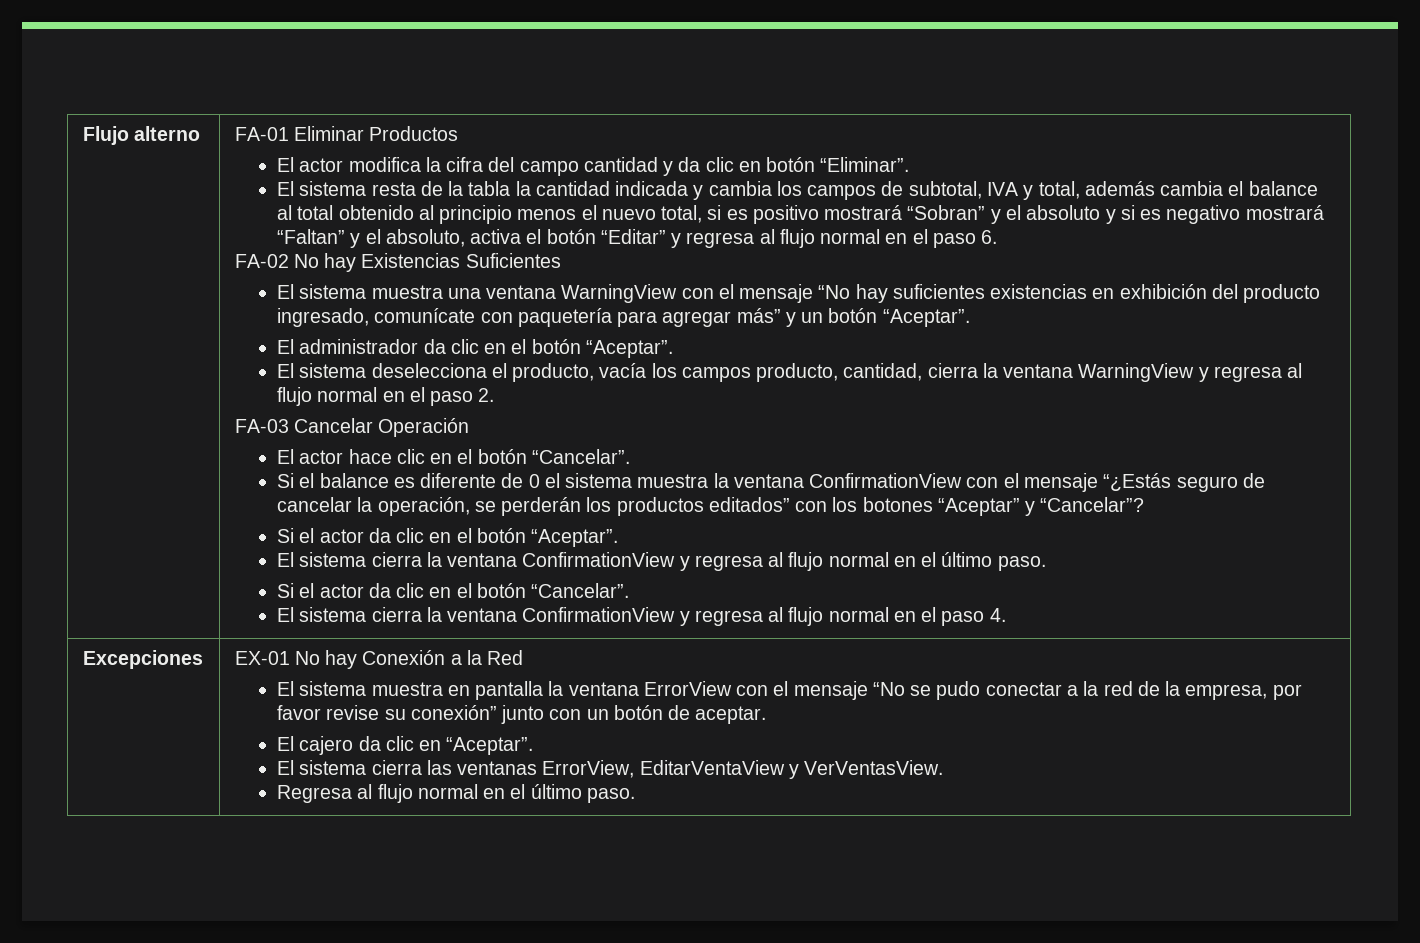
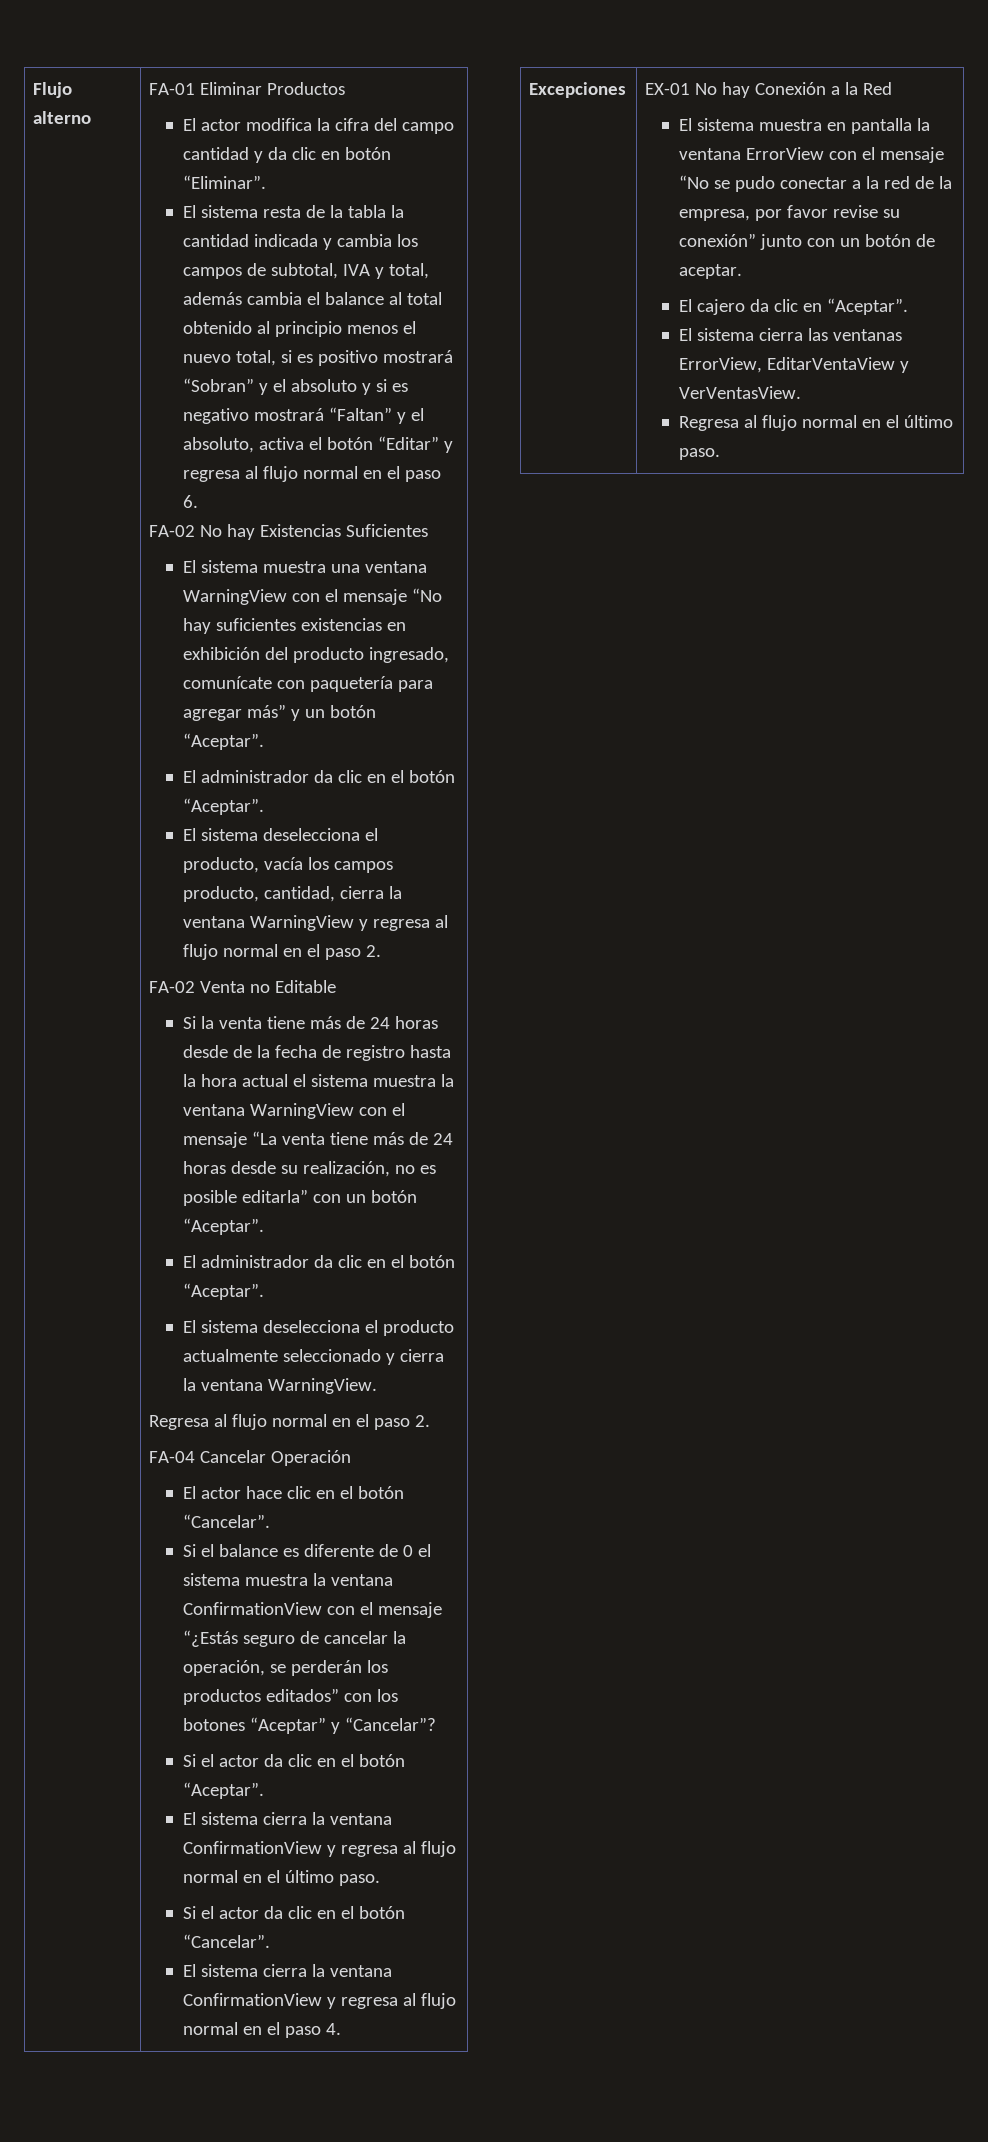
[234,419,289,433] FA-03 -> [149,980,337,993] [183,1016,439,1029] [183,1045,452,1061] [183,1074,455,1087] [183,1103,406,1119] [183,1131,454,1148] [183,1161,437,1177] [183,1189,418,1206] [183,1218,265,1235] [183,1255,456,1268] [183,1283,265,1300] [183,1320,455,1336] [183,1349,445,1365] [183,1378,378,1394] [149,1414,431,1430] [149,1451,196,1463] FA-02 Venta no Editable // Si la venta tiene más de 24 horas desde de la fecha de registro hasta la hora actual el sistema muestra la ventana WarningView con el mensaje “La venta tiene más de 24 horas desde su realización, no es posible editarla” con un botón “Aceptar”. // El administrador da clic en el botón “Aceptar”. // El sistema deselecciona el producto actualmente seleccionado y cierra la ventana WarningView. // Regresa al flujo normal en el paso 2. // FA-04

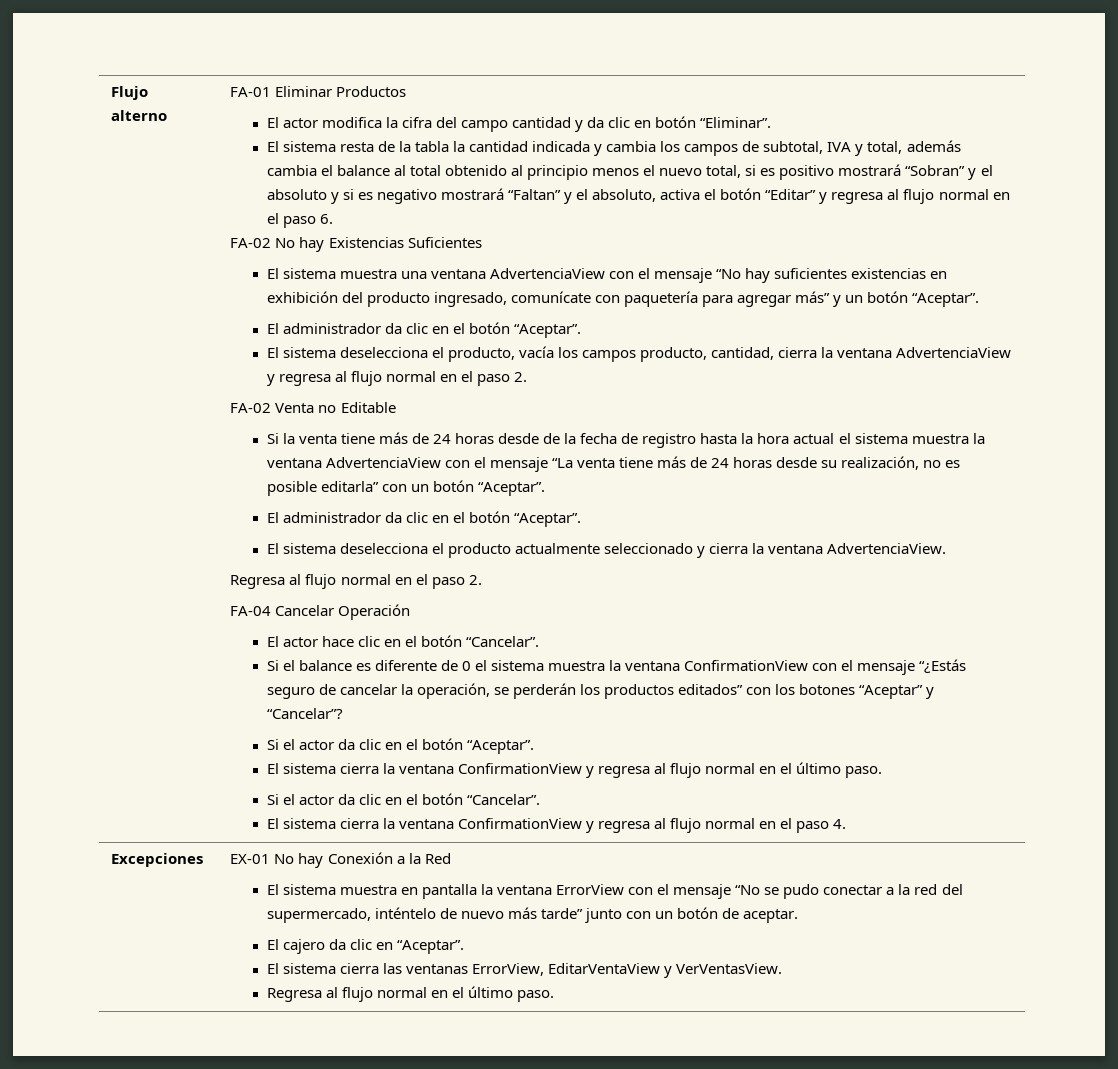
[183,589,288,605] WarningView -> [489,268,605,279] AdvertenciaView
[250,915,355,931] WarningView -> [896,347,1012,358] AdvertenciaView
[250,1103,355,1119] WarningView -> [325,457,441,468] AdvertenciaView
[268,1378,378,1394] WarningView. -> [827,543,947,554] AdvertenciaView.
[915,176,953,189] [679,205,901,221] [679,233,757,247] de la empresa, por favor revise su conexión” -> [941,884,963,895] [266,907,583,923] del supermercado, inténtelo de nuevo más tarde”

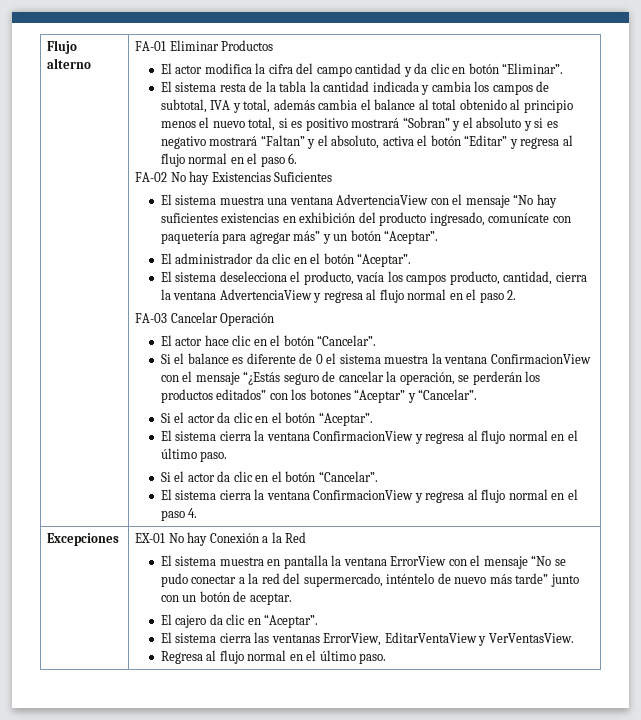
[230,402,396,413] [266,432,985,448] [266,456,961,472] [266,480,545,496] [266,511,581,527] [266,543,947,558] [230,574,482,589] [230,606,272,616] FA-02 Venta no Editable // Si la venta tiene más de 24 horas desde de la fecha de registro hasta la hora actual el sistema muestra la ventana AdvertenciaView con el mensaje “La venta tiene más de 24 horas desde su realización, no es posible editarla” con un botón “Aceptar”. // El administrador da clic en el botón “Aceptar”. // El sistema deselecciona el producto actualmente seleccionado y cierra la ventana AdvertenciaView. // Regresa al flujo normal en el paso 2. // FA-04 -> [135,313,168,323] FA-03
[684,660,809,671] ConfirmationView -> [490,354,591,364] ConfirmacionView
[266,708,343,719] “Cancelar”? -> [418,389,478,400] “Cancelar”.
[457,763,582,774] ConfirmationView -> [313,431,414,441] ConfirmacionView
[457,818,582,829] ConfirmationView -> [313,490,414,500] ConfirmacionView

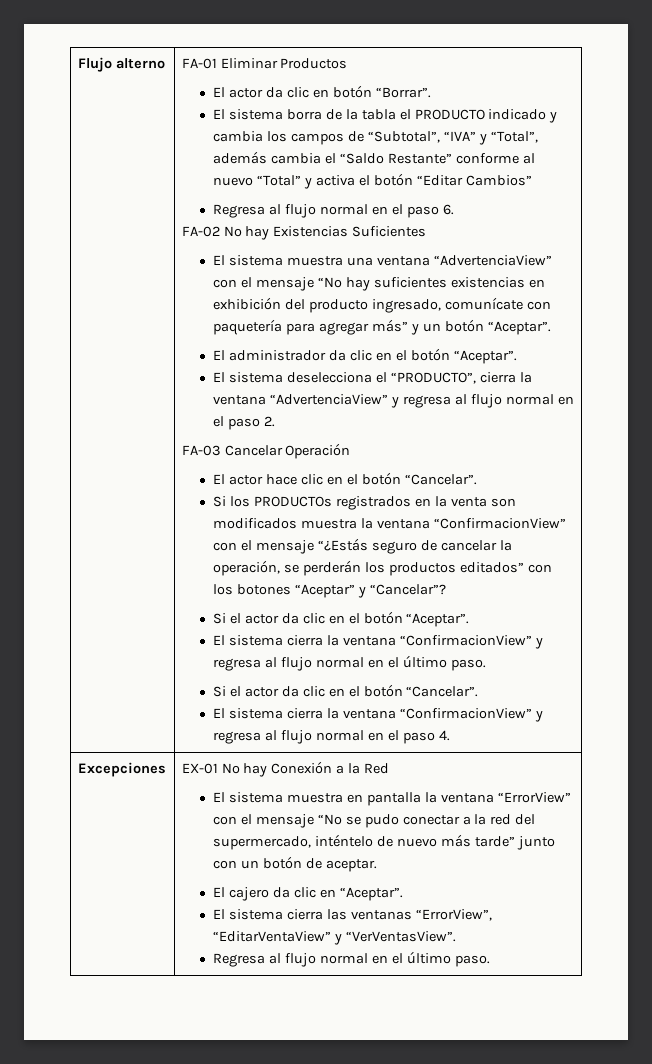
[204,63,412,77] modifica la cifra del campo cantidad y -> (264, 93) none
[502,63,564,74] [160,81,246,92] “Eliminar”. // El sistema resta -> [375,87,431,98] [213,109,322,120] “Borrar”. // El sistema borra
[309,81,419,92] la cantidad indicada -> [399,109,547,120] el PRODUCTO indicado
[160,99,573,113] [160,117,558,131] [160,135,560,149] subtotal, IVA y total, además cambia el balance al total obtenido al principio menos el nuevo total, si es positivo mostrará “Sobran” y el absoluto y si es negativo mostrará “Faltan” y el absoluto, activa el botón “Editar” y regresa -> [367,131,538,145] [213,151,535,164] [213,173,532,189] [213,204,266,218] “Subtotal”, “IVA” y “Total”, además cambia el “Saldo Restante” conforme al nuevo “Total” y activa el botón “Editar Cambios” // Regresa
[336,194,429,205] AdvertenciaView -> [433,255,552,266] “AdvertenciaView”
[303,271,587,285] [160,289,312,300] producto, vacía los campos producto, cantidad, cierra la ventana AdvertenciaView -> [390,372,532,384] [213,394,389,405] “PRODUCTO”, cierra la ventana “AdvertenciaView”
[174,353,381,364] el balance es diferente de 0 el sistema -> [230,496,516,510] [213,518,298,529] los PRODUCTOs registrados en la venta son modificados
[490,354,591,364] ConfirmacionView -> [433,518,566,529] “ConfirmacionView”
[418,389,478,400] “Cancelar”. -> [369,584,446,595] “Cancelar”?
[313,431,414,441] ConfirmacionView -> [399,635,532,646] “ConfirmacionView”
[313,490,414,500] ConfirmacionView -> [399,708,532,719] “ConfirmacionView”
[390,556,447,566] ErrorView -> [497,792,571,803] “ErrorView”
[323,632,574,646] ErrorView, EditarVentaView y VerVentasView. -> [415,909,492,921] [213,931,456,945] “ErrorView”, “EditarVentaView” y “VerVentasView”.

